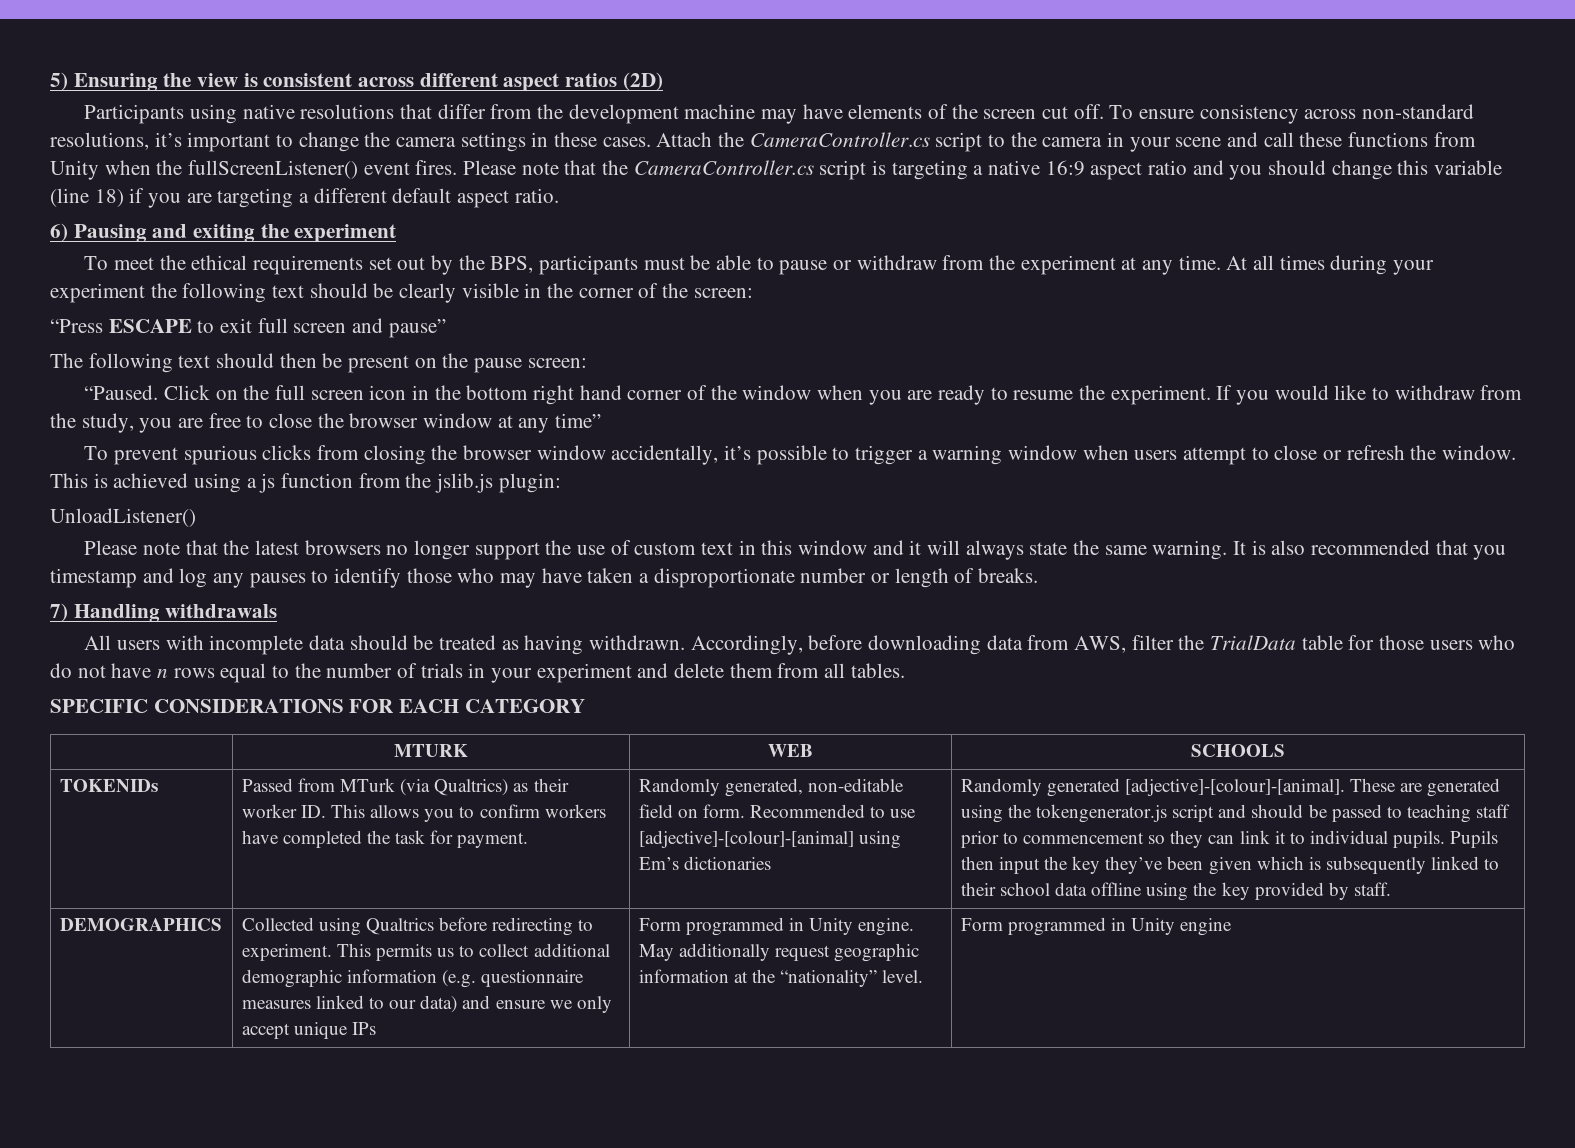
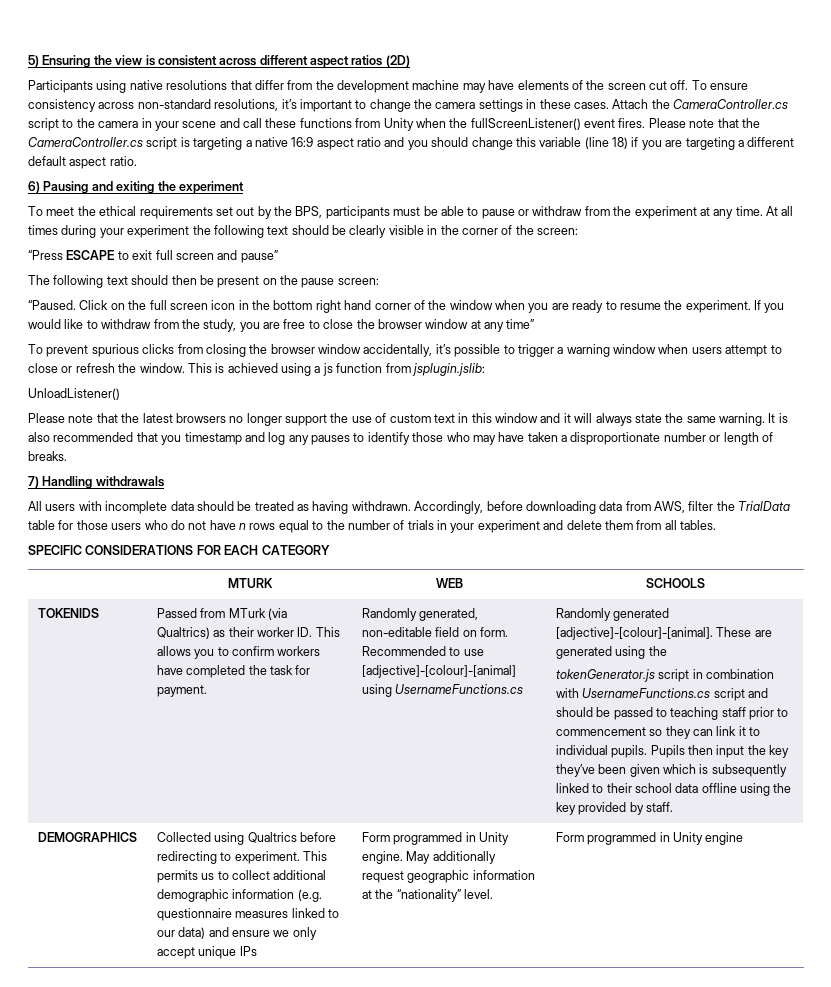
[405,473,561,493] the jslib.js plugin: -> [411,363,485,376] jsplugin.jslib:
[59,779,158,792] TOKENIDs -> [37,608,99,618] TOKENIDS
[638,856,771,870] Em’s dictionaries -> [395,684,524,694] UsernameFunctions.cs
[1036,804,1168,823] tokengenerator.js -> [555,669,774,682] [555,688,711,698] // tokenGenerator.js script in combination with UsernameFunctions.cs

